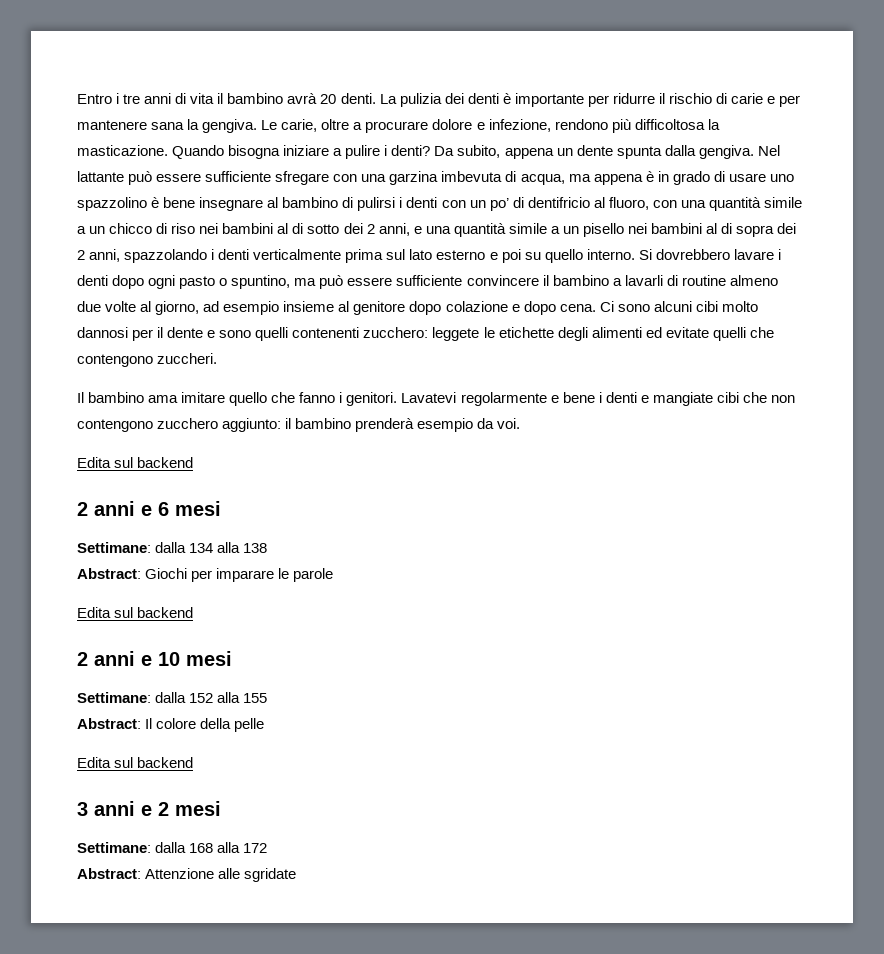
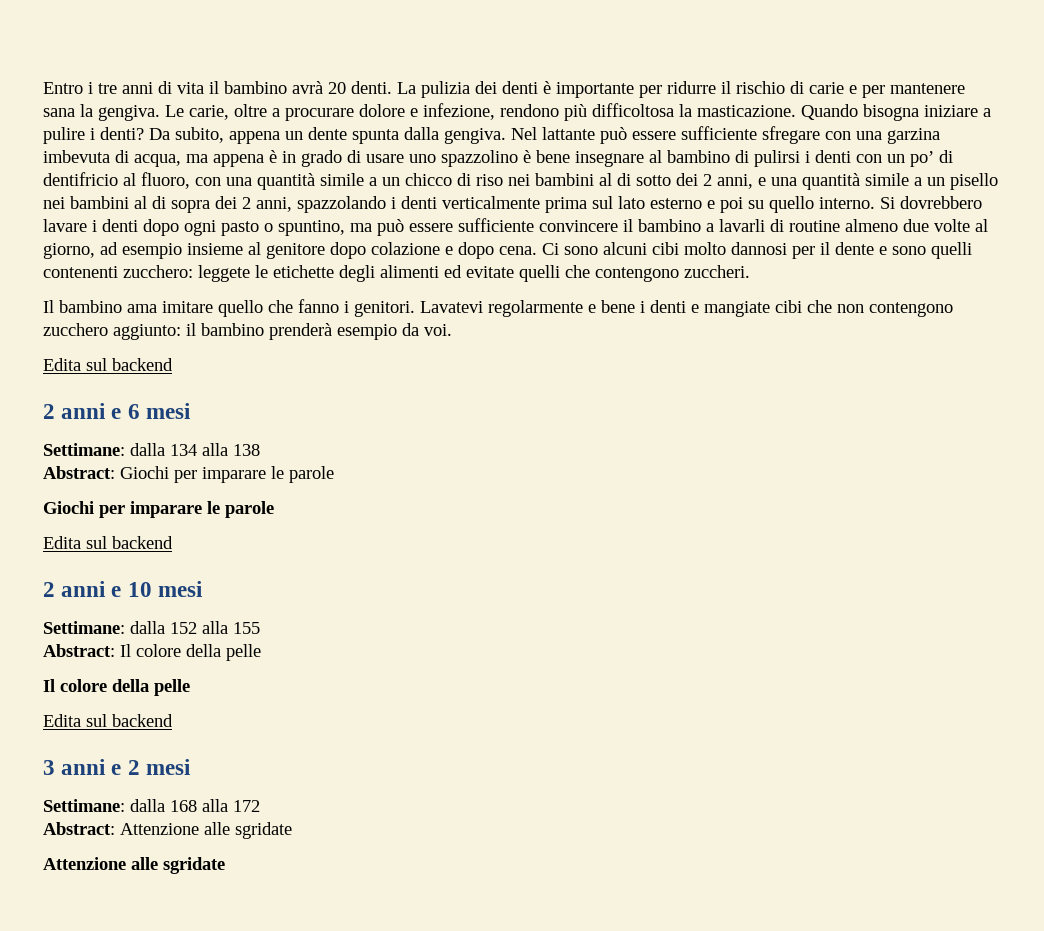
(334, 575) none -> [43,501,274,518] // Giochi per imparare le parole
(265, 725) none -> [43,679,190,696] // Il colore della pelle
(297, 875) none -> [43,857,225,874] // Attenzione alle sgridate

